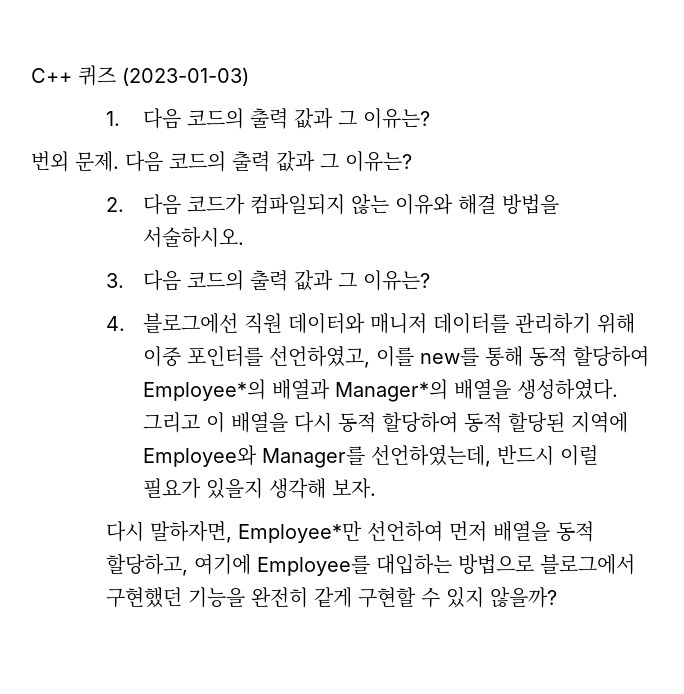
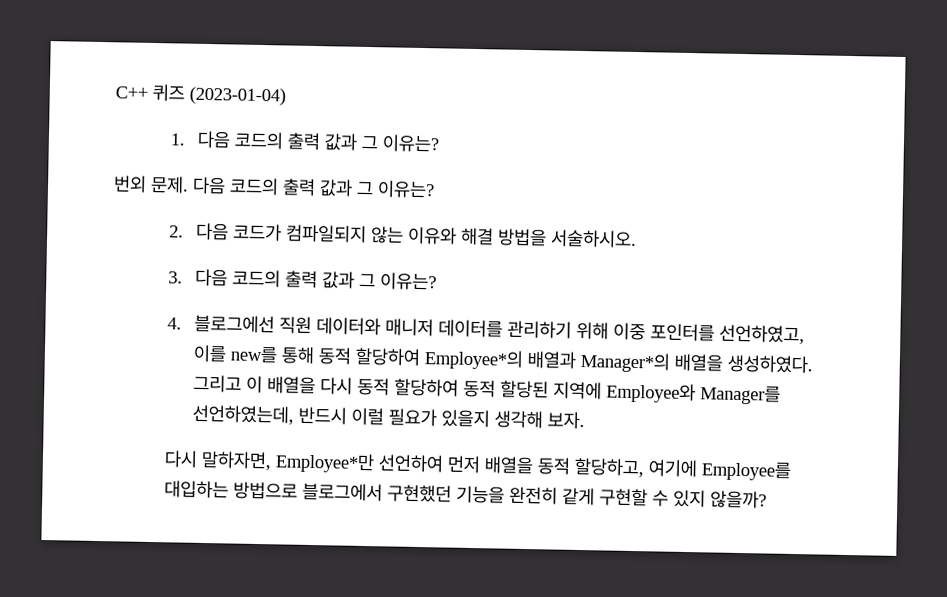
[122,67,249,86] (2023-01-03) -> [189,86,286,106] (2023-01-04)

